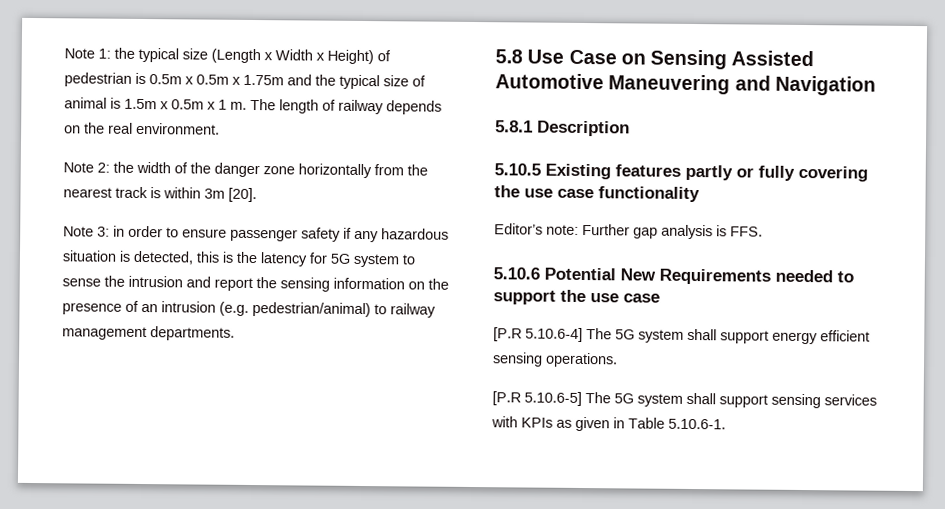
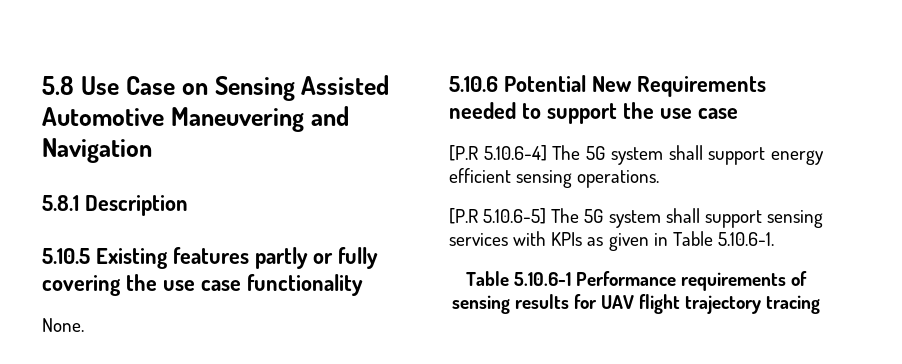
[64,47,391,65] [64,72,426,90] [64,97,442,115] [64,122,220,135] [63,161,428,179] [63,186,257,203] [63,225,449,243] [62,250,415,268] [62,275,449,292] [62,300,436,318] [62,326,235,341] Note 1: the typical size (Length x Width x Height) of pedestrian is 0.5m x 0.5m x 1.75m and the typical size of animal is 1.5m x 0.5m x 1 m. The length of railway depends on the real environment. // Note 2: the width of the danger zone horizontally from the nearest track is within 3m [20]. // Note 3: in order to ensure passenger safety if any hazardous situation is detected, this is the latency for 5G system to sense the intrusion and report the sensing information on the presence of an intrusion (e.g. pedestrian/animal) to railway management departments. // -> (42, 85) none
[494,223,763,240] Editor’s note: Further gap analysis is FFS. -> [42,318,84,332] None.
(726, 424) none -> [465,271,808,291] [451,294,821,314] // Table 5.10.6-1 Performance requirements of sensing results for UAV flight trajectory tracing

